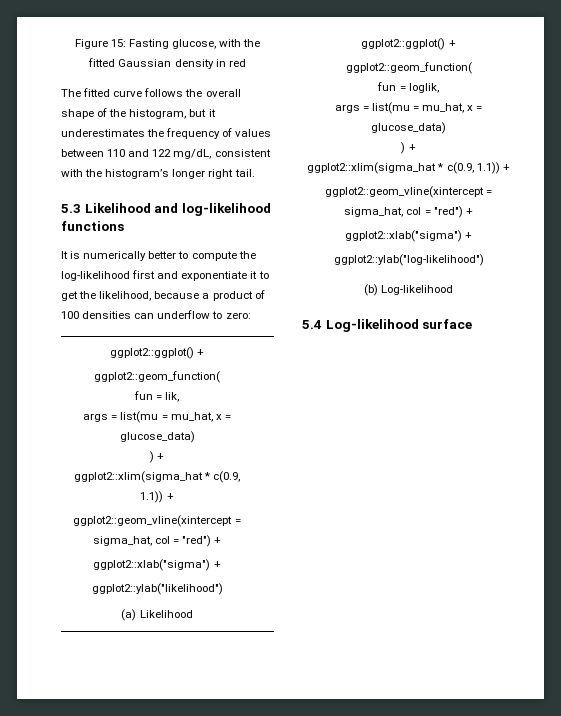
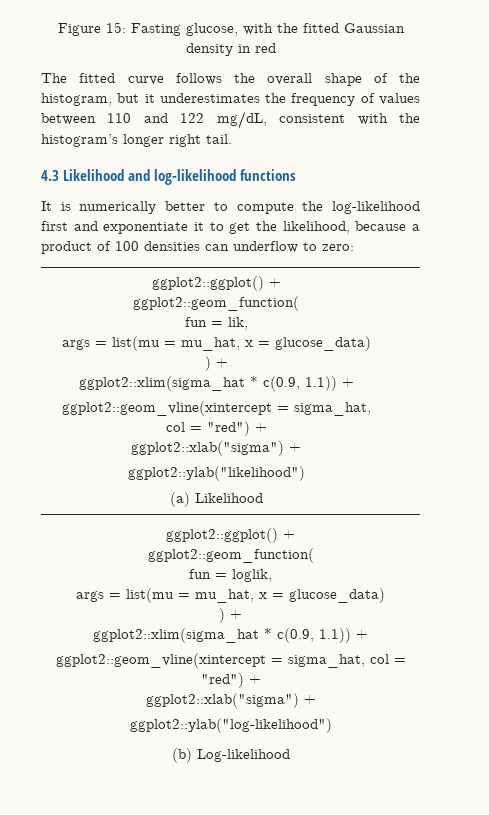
[61,204,81,213] 5.3 -> [41,170,59,181] 4.3
[302,319,473,332] // 5.4 Log-likelihood surface -> (290, 755) none

